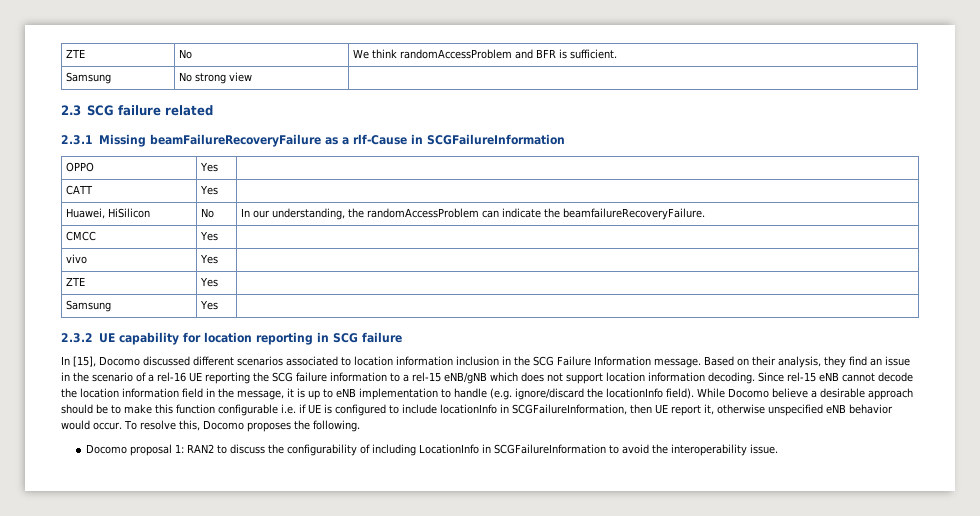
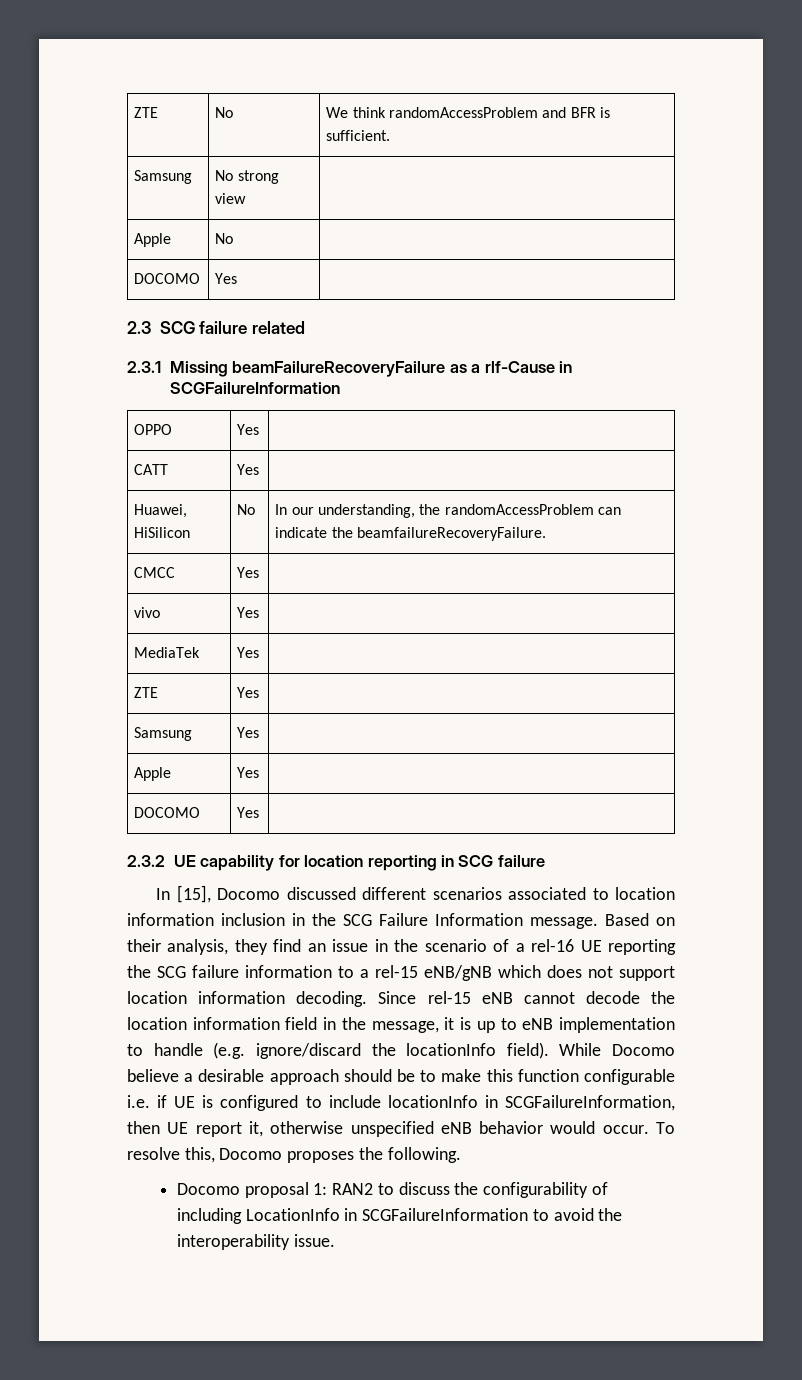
(252, 77) none -> [134,233,172,247] [215,233,234,244] [134,273,201,284] [215,273,238,284] // Apple | No | // DOCOMO | Yes |
(218, 259) none -> [134,647,201,658] [237,647,260,658] // MediaTek | Yes |
(218, 305) none -> [134,767,172,781] [237,767,260,778] [134,807,201,818] [237,807,260,818] // Apple | Yes | // DOCOMO | Yes |

